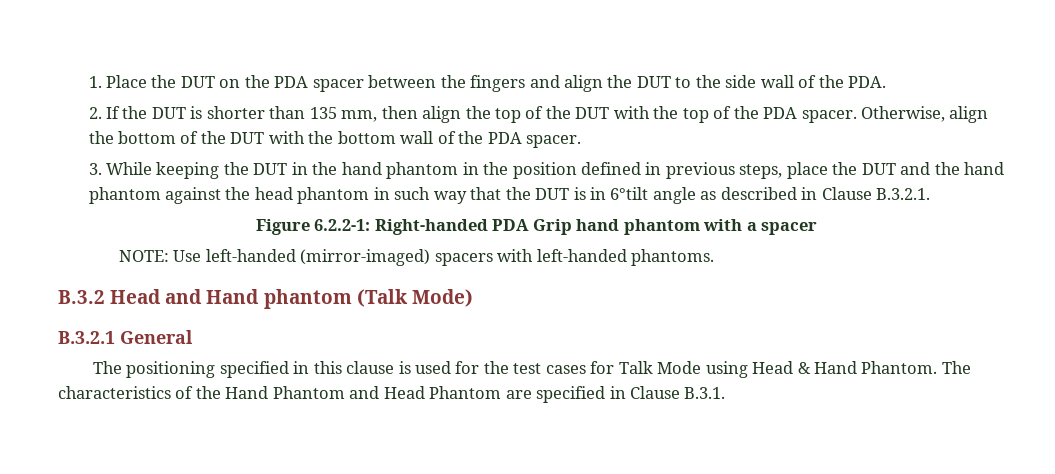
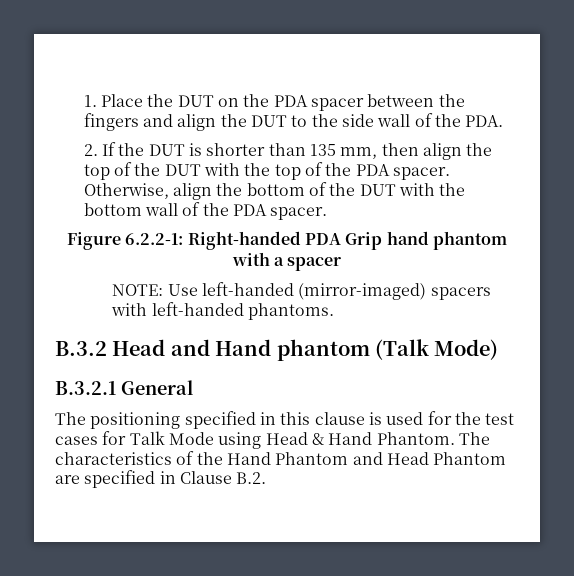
[88,162,1005,179] [88,187,931,204] // 3. While keeping the DUT in the hand phantom in the position defined in previous steps, place the DUT and the hand phantom against the head phantom in such way that the DUT is in 6°tilt angle as described in Clause B.3.2.1. -> (328, 213) none
[684,387,726,399] B.3.1. -> [236,472,267,484] B.2.

